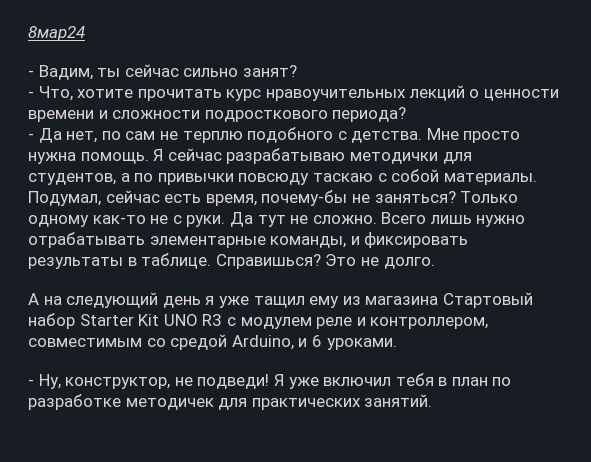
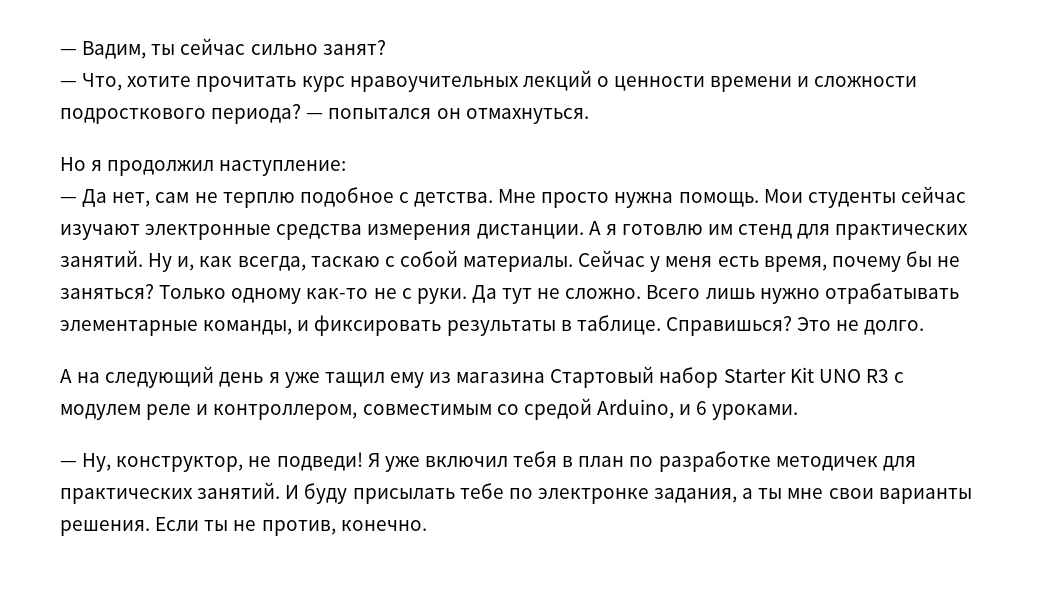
[28,26,85,41] [28,70,34,77] 8мар24 // - -> [60,49,77,55] —
[28,91,34,98] - -> [60,81,77,87] —
[28,133,34,140] // - -> [306,108,589,124] [60,157,347,176] [60,197,77,203] — попытался он отмахнуться. // Но я продолжил наступление: // —
[101,131,121,140] по -> (151, 199) none
[247,127,334,143] подобного -> [299,187,394,207] подобное
[153,148,472,164] [28,169,537,185] [28,190,348,206] Я сейчас разрабатываю методички для студентов, а по привычки повсюду таскаю с собой материалы. Подумал, сейчас есть время, почему-бы -> [763,186,966,208] [60,221,969,240] [60,250,932,272] Мои студенты сейчас изучают электронные средства измерения дистанции. А я готовлю им стенд для практических занятий. Ну и, как всегда, таскаю с собой материалы. Сейчас у меня есть время, почему бы
[28,379,34,386] - -> [60,461,77,467] —
(433, 400) none -> [285,483,972,504] [60,517,427,536] И буду присылать тебе по электронке задания, а ты мне свои варианты решения. Если ты не против, конечно.

